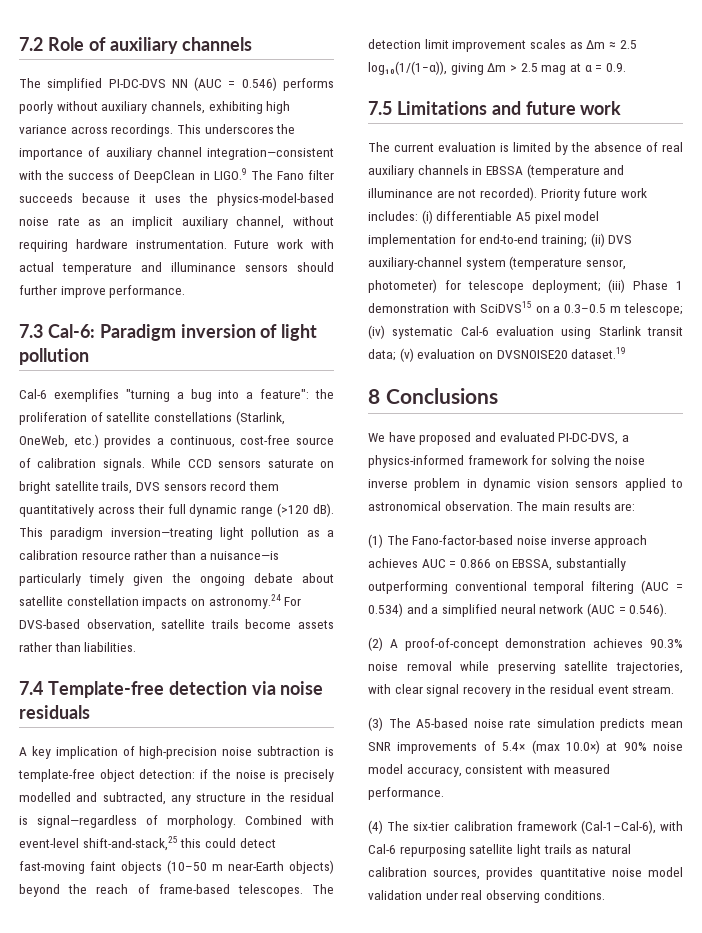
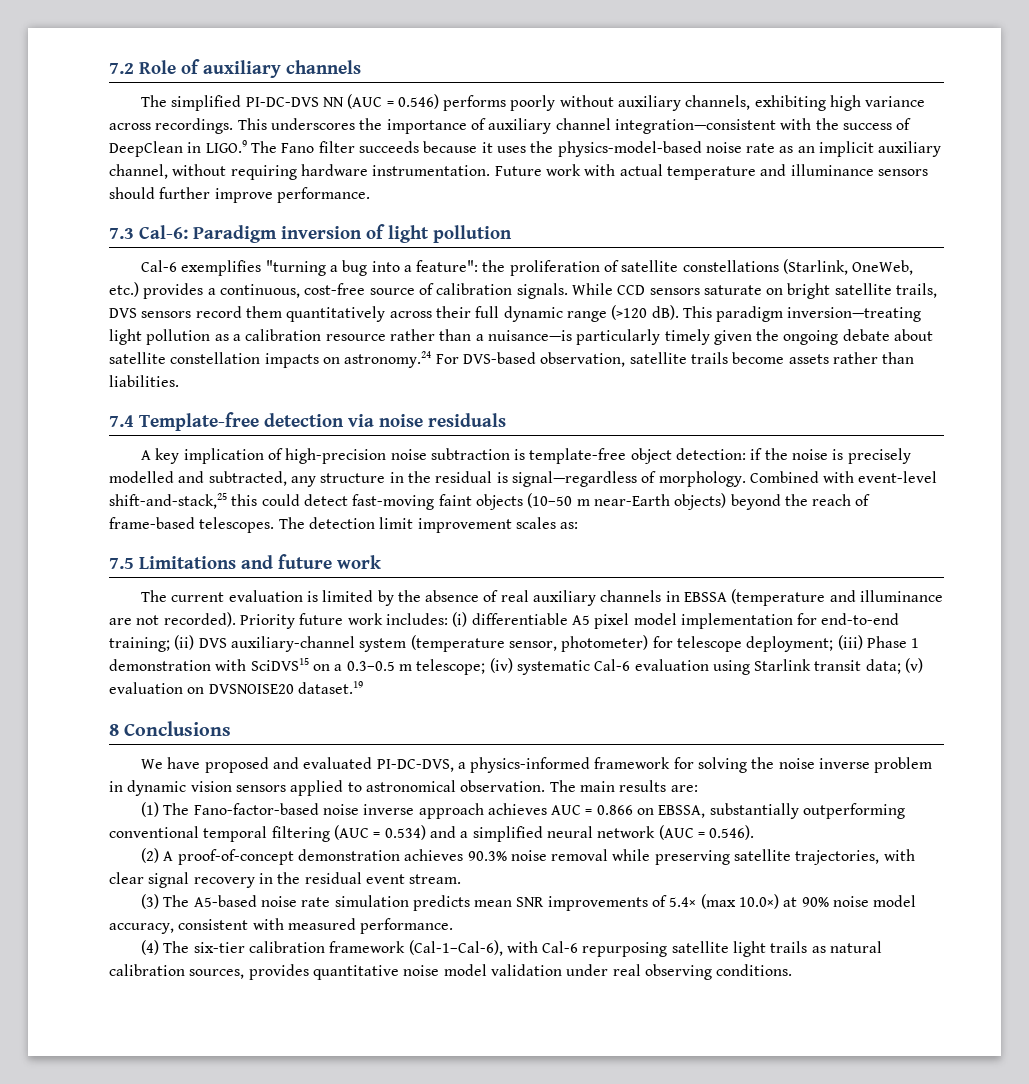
[569,40,637,49] [368,61,626,75] as Δm ≈ 2.5 log₁₀(1/(1−α)), giving Δm > 2.5 mag at α = 0.9. -> [560,522,579,529] as:

